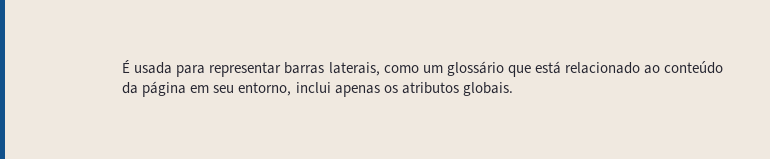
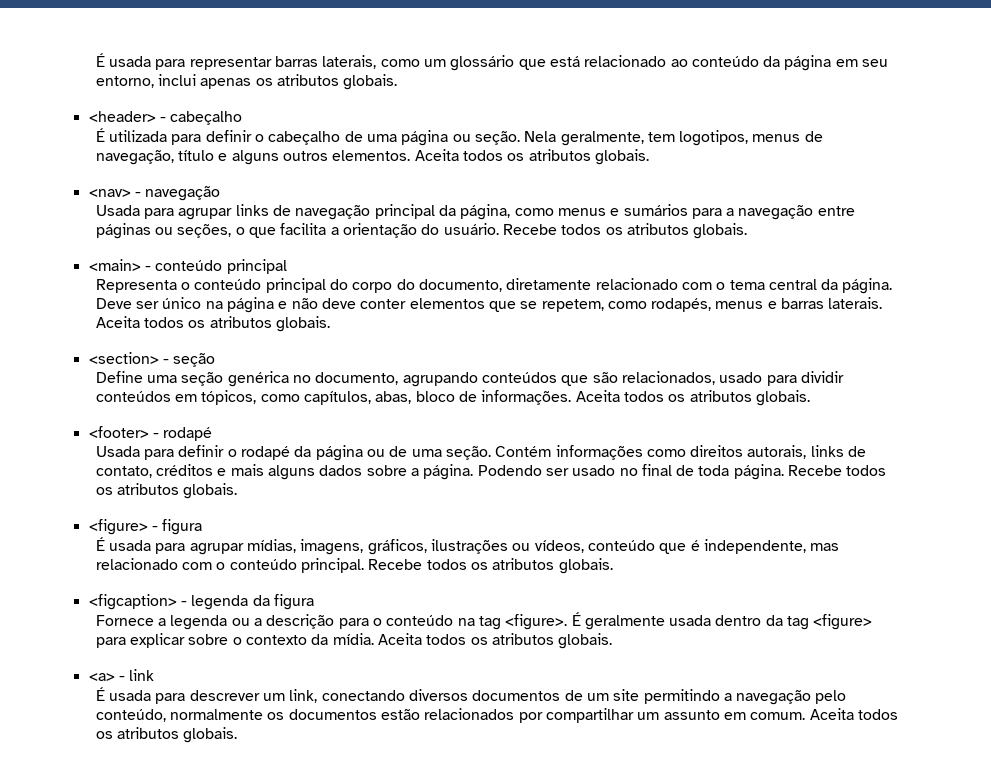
(513, 89) none -> [88,111,243,125] [95,128,823,146] [95,149,649,165] [88,186,221,201] [95,204,855,220] [95,223,748,239] [88,259,287,274] [95,278,893,294] [95,297,883,313] [95,316,330,332] [88,352,216,367] [95,371,844,387] [95,390,810,406] [88,426,213,441] [95,445,867,461] [95,464,887,480] [95,483,238,499] [88,519,203,535] [95,537,840,555] [95,558,613,574] [88,594,314,610] [95,612,873,630] [95,633,613,649] [88,669,155,681] [95,687,847,705] [95,708,898,723] [95,727,238,743] // <header> - cabeçalho // É utilizada para definir o cabeçalho de uma página ou seção. Nela geralmente, tem logotipos, menus de navegação, título e alguns outros elementos. Aceita todos os atributos globais. // <nav> - navegação // Usada para agrupar links de navegação principal da página, como menus e sumários para a navegação entre páginas ou seções, o que facilita a orientação do usuário. Recebe todos os atributos globais. // <main> - conteúdo principal // Representa o conteúdo principal do corpo do documento, diretamente relacionado com o tema central da página. Deve ser único na página e não deve conter elementos que se repetem, como rodapés, menus e barras laterais. Aceita todos os atributos globais. // <section> - seção // Define uma seção genérica no documento, agrupando conteúdos que são relacionados, usado para dividir conteúdos em tópicos, como capítulos, abas, bloco de informações. Aceita todos os atributos globais. // <footer> - rodapé // Usada para definir o rodapé da página ou de uma seção. Contém informações como direitos autorais, links de contato, créditos e mais alguns dados sobre a página. Podendo ser usado no final de toda página. Recebe todos os atributos globais. // <figure> - figura // É usada para agrupar mídias, imagens, gráficos, ilustrações ou vídeos, conteúdo que é independente, mas relacionado com o conteúdo principal. Recebe todos os atributos globais. // <figcaption> - legenda da figura // Fornece a legenda ou a descrição para o conteúdo na tag <figure>. É geralmente usada dentro da tag <figure> para explicar sobre o contexto da mídia. Aceita todos os atributos globais. // <a> - link // É usada para descrever um link, conectando diversos documentos de um site permitindo a navegação pelo conteúdo, normalmente os documentos estão relacionados por compartilhar um assunto em comum. Aceita todos os atributos globais.

